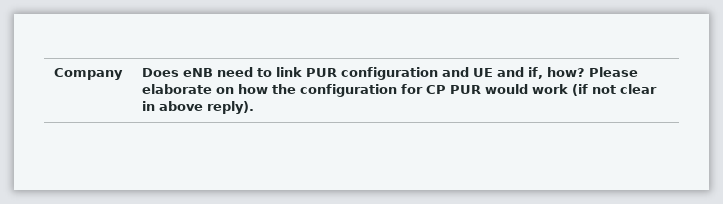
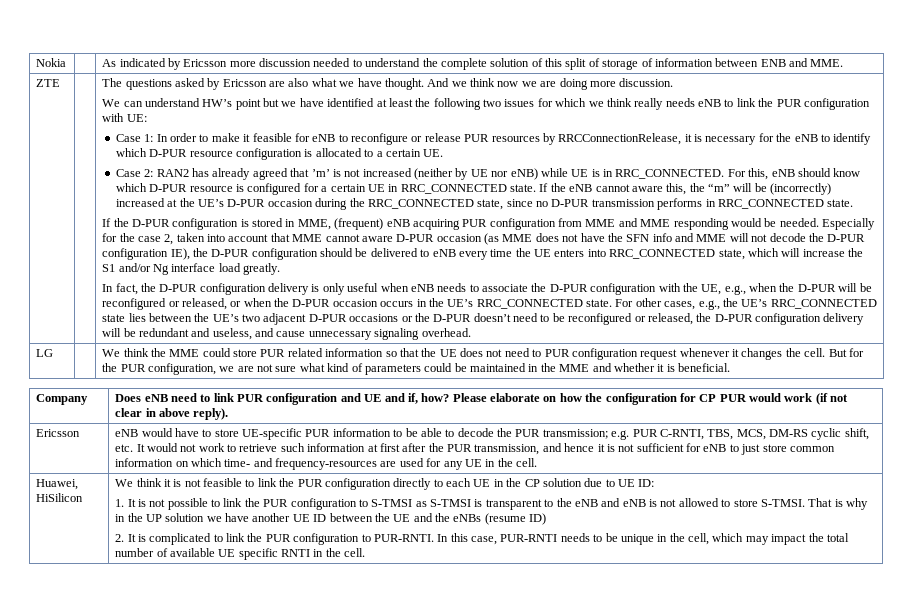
(53, 74) none -> [36,58,67,67] [102,58,844,70] [36,79,61,87] [102,78,674,90] [102,98,870,110] [102,113,147,122] [115,133,872,145] [115,148,444,160] [115,168,861,180] [115,183,832,195] [115,198,854,210] [102,218,876,230] [102,233,866,245] [102,248,864,260] [102,263,281,275] [102,283,872,295] [102,298,877,310] [102,313,865,325] [102,328,471,340] [36,349,54,357] [102,348,864,360] [102,363,731,375] Nokia | | As indicated by Ericsson more discussion needed to understand the complete solution of this split of storage of information between ENB and MME. // ZTE | | The questions asked by Ericsson are also what we have thought. And we think now we are doing more discussion. // We can understand HW’s point but we have identified at least the following two issues for which we think really needs eNB to link the PUR configuration with UE: // Case 1: In order to make it feasible for eNB to reconfigure or release PUR resources by RRCConnectionRelease, it is necessary for the eNB to identify which D-PUR resource configuration is allocated to a certain UE. // Case 2: RAN2 has already agreed that ’m’ is not increased (neither by UE nor eNB) while UE is in RRC_CONNECTED. For this, eNB should know which D-PUR resource is configured for a certain UE in RRC_CONNECTED state. If the eNB cannot aware this, the “m” will be (incorrectly) increased at the UE’s D-PUR occasion during the RRC_CONNECTED state, since no D-PUR transmission performs in RRC_CONNECTED state. // If the D-PUR configuration is stored in MME, (frequent) eNB acquiring PUR configuration from MME and MME responding would be needed. Especially for the case 2, taken into account that MME cannot aware D-PUR occasion (as MME does not have the SFN info and MME will not decode the D-PUR configuration IE), the D-PUR configuration should be delivered to eNB every time the UE enters into RRC_CONNECTED state, which will increase the S1 and/or Ng interface load greatly. // In fact, the D-PUR configuration delivery is only useful when eNB needs to associate the D-PUR configuration with the UE, e.g., when the D-PUR will be reconfigured or released, or when the D-PUR occasion occurs in the UE’s RRC_CONNECTED state. For other cases, e.g., the UE’s RRC_CONNECTED state lies between the UE’s two adjacent D-PUR occasions or the D-PUR doesn’t need to be reconfigured or released, the D-PUR configuration delivery will be redundant and useless, and cause unnecessary signaling overhead. // LG | | We think the MME could store PUR related information so that the UE does not need to PUR configuration request whenever it changes the cell. But for the PUR configuration, we are not sure what kind of parameters could be maintained in the MME and whether it is beneficial. //
(254, 107) none -> [36,429,81,437] [115,428,869,440] [115,443,835,455] [115,458,538,470] [36,479,79,490] [36,493,84,502] [115,478,655,490] [115,498,869,510] [115,513,547,525] [115,533,849,545] [115,548,366,560] // Ericsson | eNB would have to store UE-specific PUR information to be able to decode the PUR transmission; e.g. PUR C-RNTI, TBS, MCS, DM-RS cyclic shift, etc. It would not work to retrieve such information at first after the PUR transmission, and hence it is not sufficient for eNB to just store common information on which time- and frequency-resources are used for any UE in the cell. // Huawei, HiSilicon | We think it is not feasible to link the PUR configuration directly to each UE in the CP solution due to UE ID: // 1. It is not possible to link the PUR configuration to S-TMSI as S-TMSI is transparent to the eNB and eNB is not allowed to store S-TMSI. That is why in the UP solution we have another UE ID between the UE and the eNBs (resume ID) // 2. It is complicated to link the PUR configuration to PUR-RNTI. In this case, PUR-RNTI needs to be unique in the cell, which may impact the total number of available UE specific RNTI in the cell.

